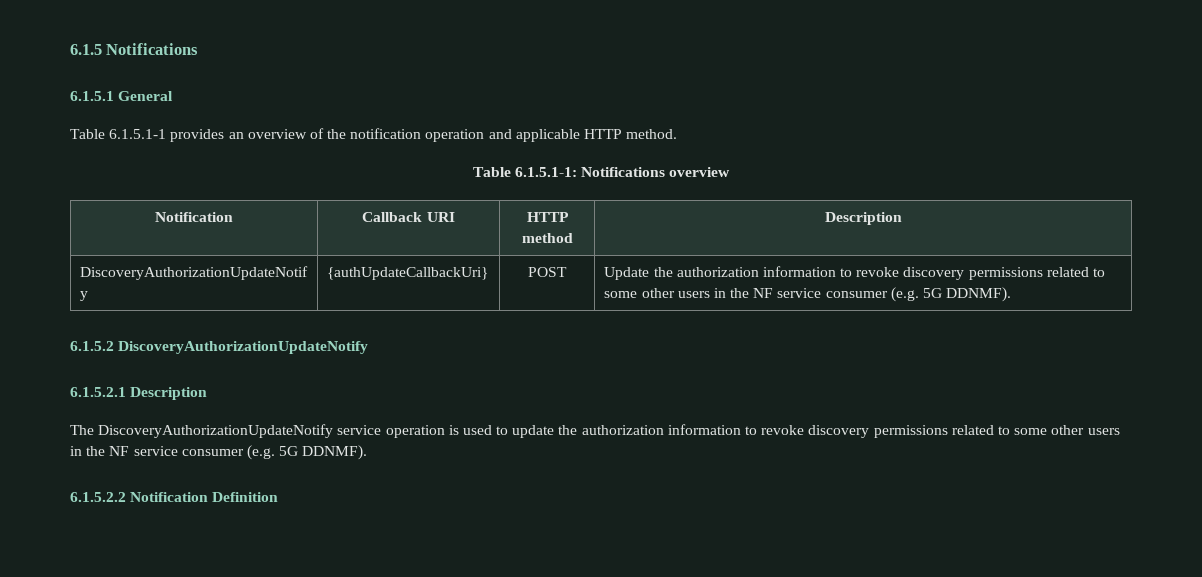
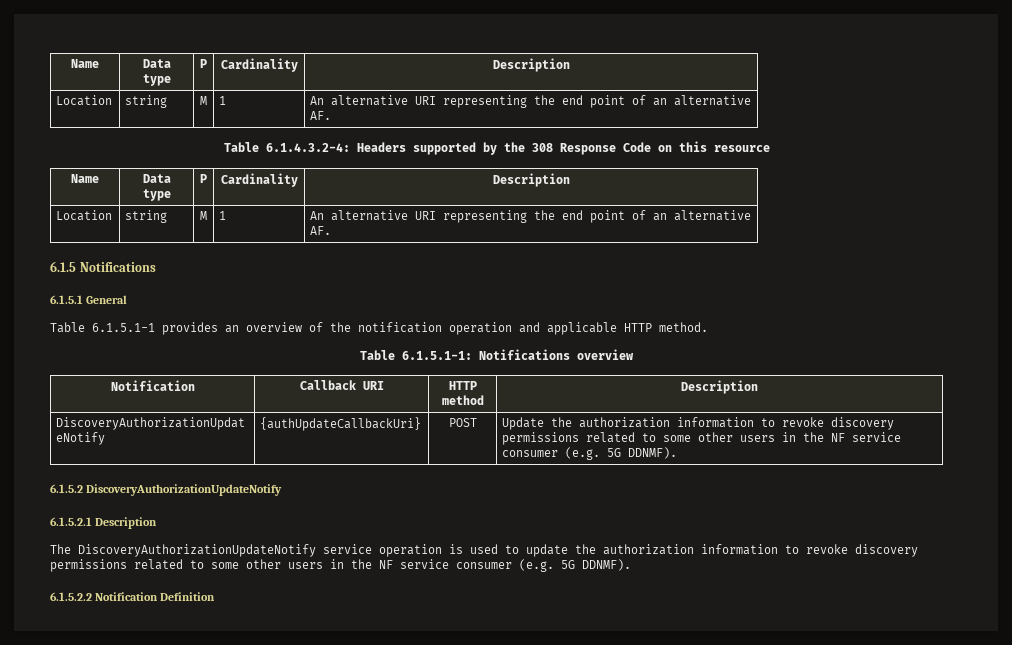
(70, 49) none -> [71,59,99,68] [142,59,171,68] [142,74,171,86] [200,59,207,68] [220,58,298,72] [492,58,570,72] [56,95,113,106] [125,95,168,108] [200,96,207,105] [219,96,227,105] [310,95,752,108] [310,111,332,120] [223,141,770,155] [71,174,99,183] [142,174,171,183] [142,189,171,201] [200,174,207,183] [220,173,298,187] [492,173,570,187] [56,210,113,221] [125,210,168,223] [200,211,207,220] [219,211,227,220] [310,210,752,223] [310,226,332,235] Name | Data type | P | Cardinality | Description // Location | string | M | 1 | An alternative URI representing the end point of an alternative AF. // Table 6.1.4.3.2-4: Headers supported by the 308 Response Code on this resource // Name | Data type | P | Cardinality | Description // Location | string | M | 1 | An alternative URI representing the end point of an alternative AF. //

